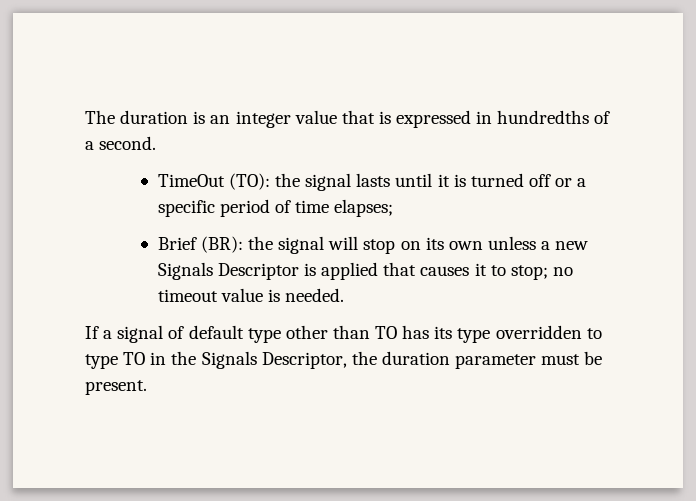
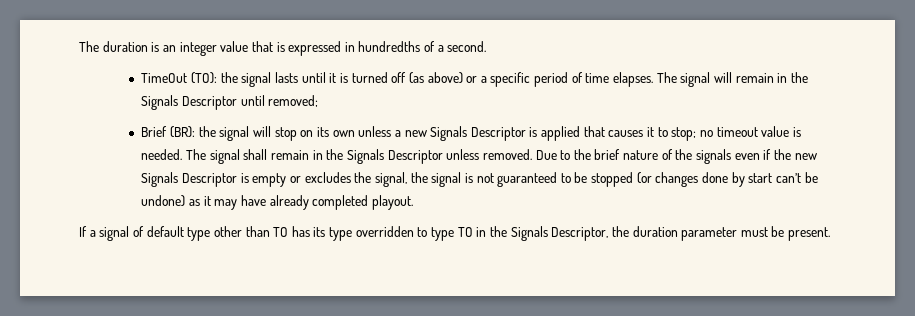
(551, 180) none -> [408,72,463,84] (as above)
[334,199,394,217] elapses; -> [613,72,808,87] [141,95,319,110] elapses. The signal will remain in the Signals Descriptor until removed;
(345, 295) none -> [186,149,817,164] [141,172,818,187] [141,195,413,210] The signal shall remain in the Signals Descriptor unless removed. Due to the brief nature of the signals even if the new Signals Descriptor is empty or excludes the signal, the signal is not guaranteed to be stopped (or changes done by start can’t be undone) as it may have already completed playout.

